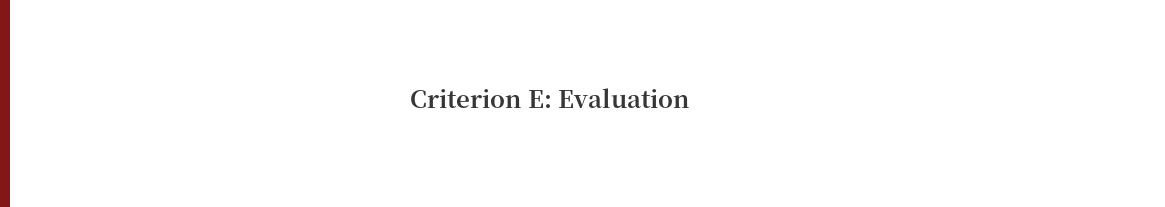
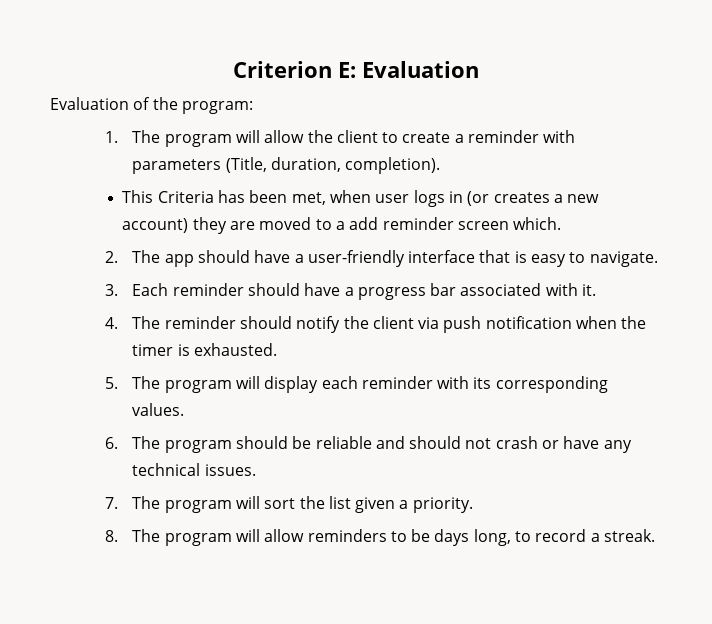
(689, 98) none -> [50,97,253,114] [104,130,576,147] [132,157,441,174] [122,190,600,207] [122,217,562,234] [104,250,658,267] [104,283,597,300] [104,316,647,333] [132,343,277,356] [104,376,608,393] [132,403,185,416] [104,436,632,453] [132,463,256,476] [104,496,473,513] [104,529,656,546] // Evaluation of the program: // 1. The program will allow the client to create a reminder with parameters (Title, duration, completion). // This Criteria has been met, when user logs in (or creates a new account) they are moved to a add reminder screen which. // 2. The app should have a user-friendly interface that is easy to navigate. // 3. Each reminder should have a progress bar associated with it. // 4. The reminder should notify the client via push notification when the timer is exhausted. // 5. The program will display each reminder with its corresponding values. // 6. The program should be reliable and should not crash or have any technical issues. // 7. The program will sort the list given a priority. // 8. The program will allow reminders to be days long, to record a streak.

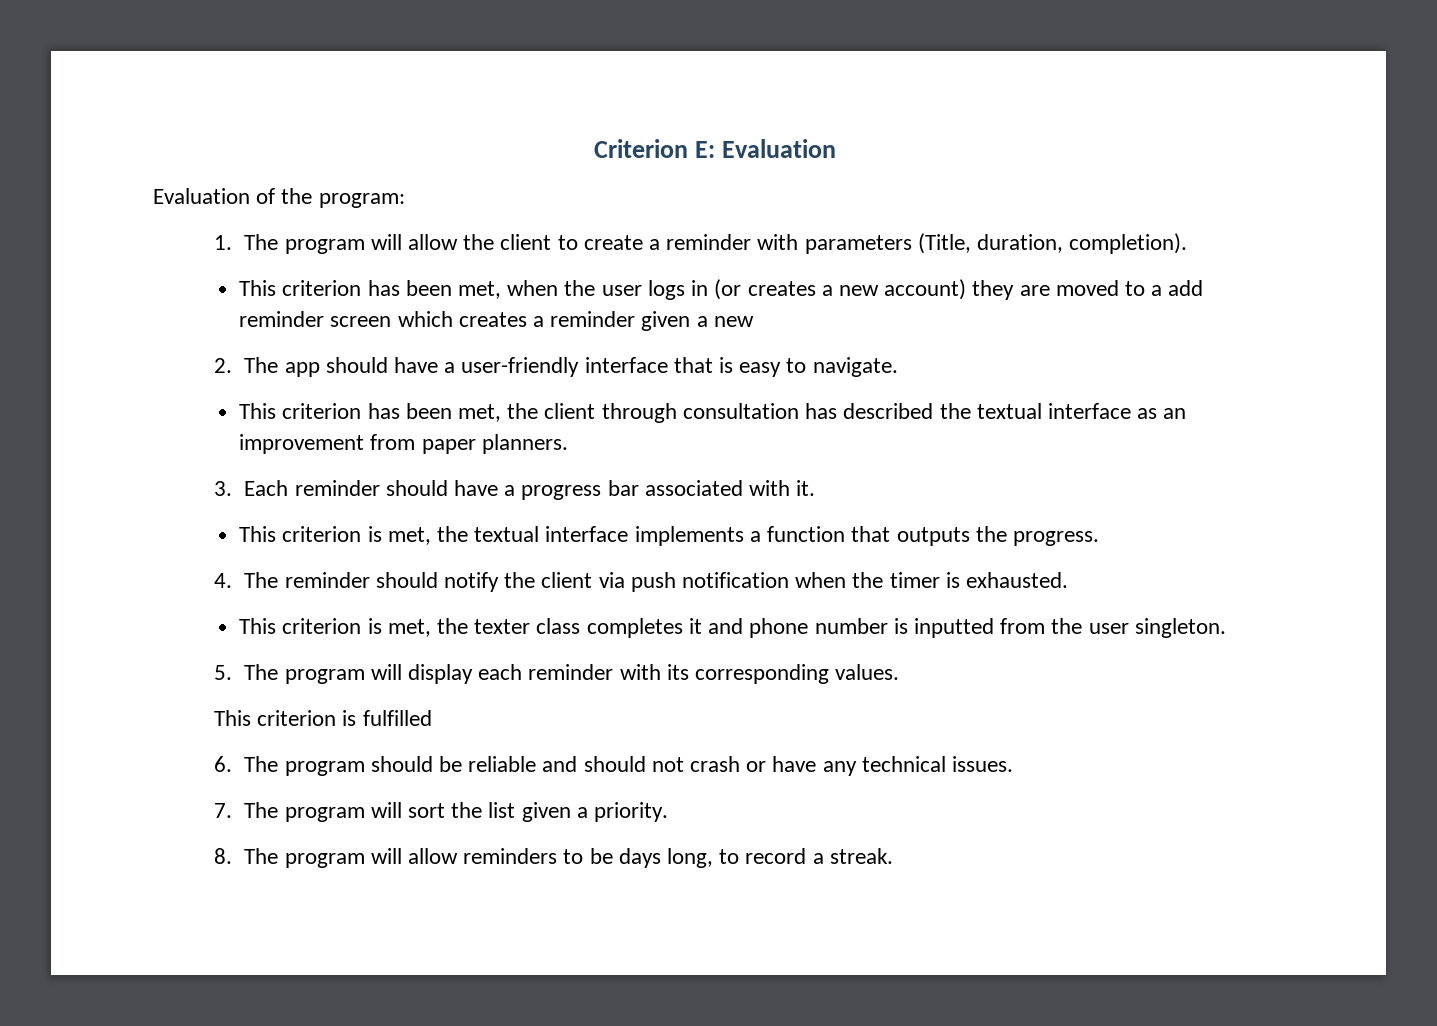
[157,191,214,203] Criteria -> [282,280,362,296] criterion
(372, 196) none -> [564,280,596,296] the
[513,217,562,230] which. -> [397,311,754,331] which creates a reminder given a new
(658, 259) none -> [239,403,1187,423] [239,434,568,454] // This criterion has been met, the client through consultation has described the textual interface as an improvement from paper planners.
(597, 290) none -> [239,526,1099,546] // This criterion is met, the textual interface implements a function that outputs the progress.
(277, 349) none -> [239,618,1226,638] // This criterion is met, the texter class completes it and phone number is inputted from the user singleton.
(185, 409) none -> [213,710,432,726] // This criterion is fulfilled

